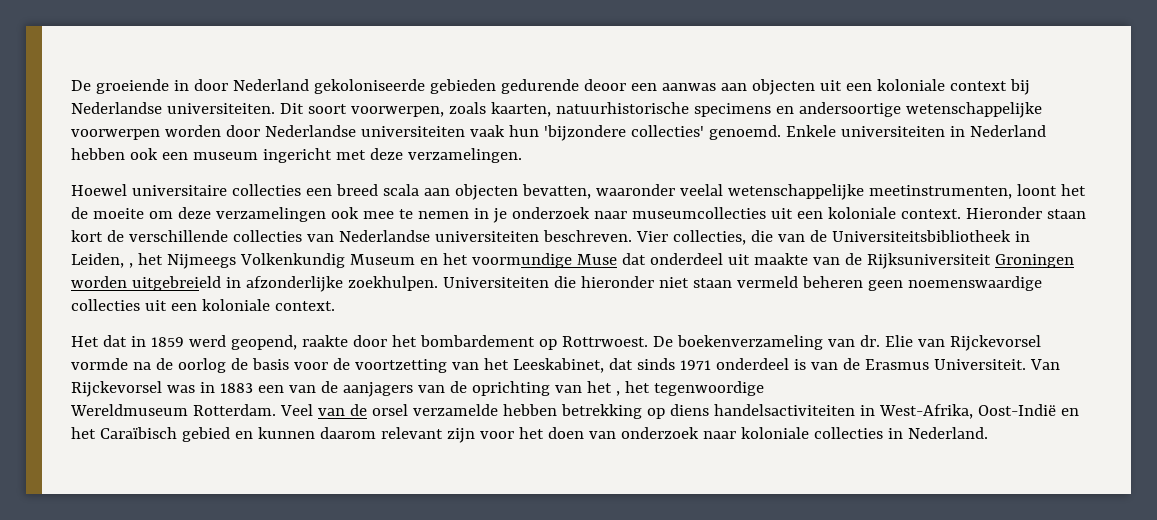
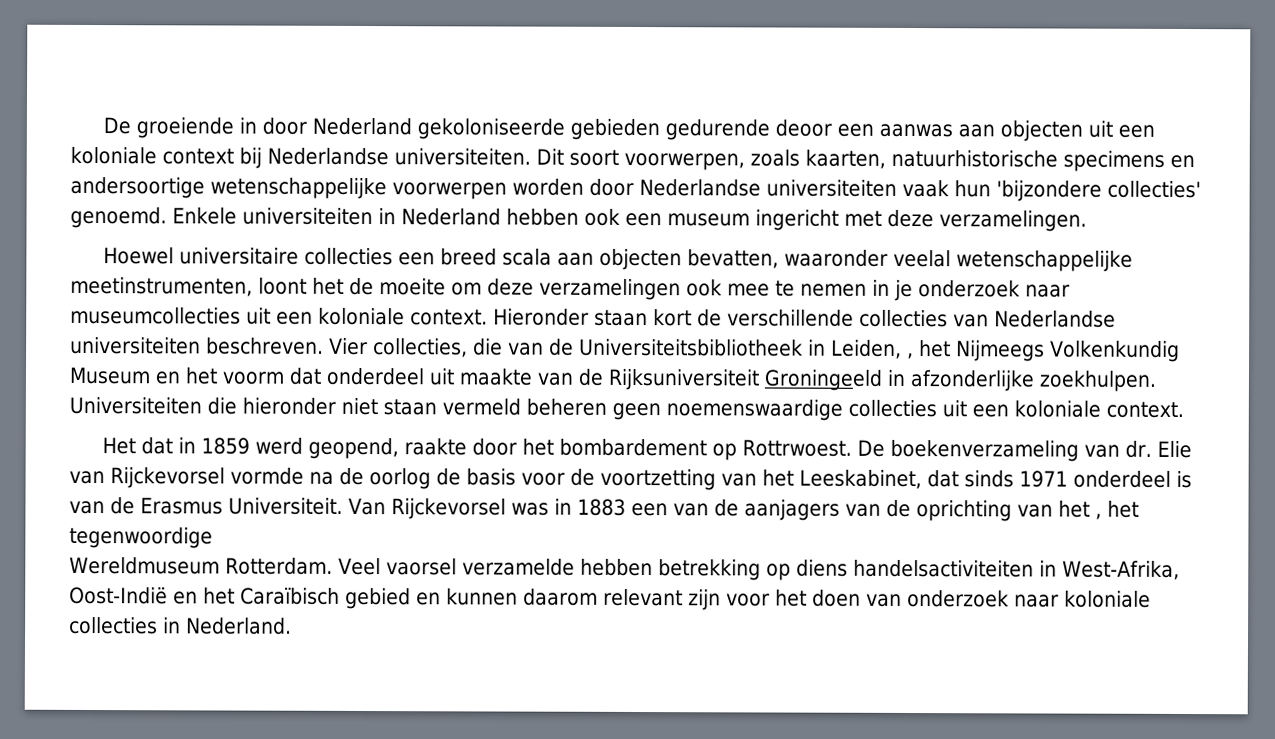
[471,253,617,268] voormundige Muse -> [222,371,284,385] voorm
[994,254,1074,268] [71,276,221,291] Groningen worden uitgebreield -> [764,369,883,391] Groningeeld
[317,404,408,416] van de orsel -> [385,558,457,576] vaorsel

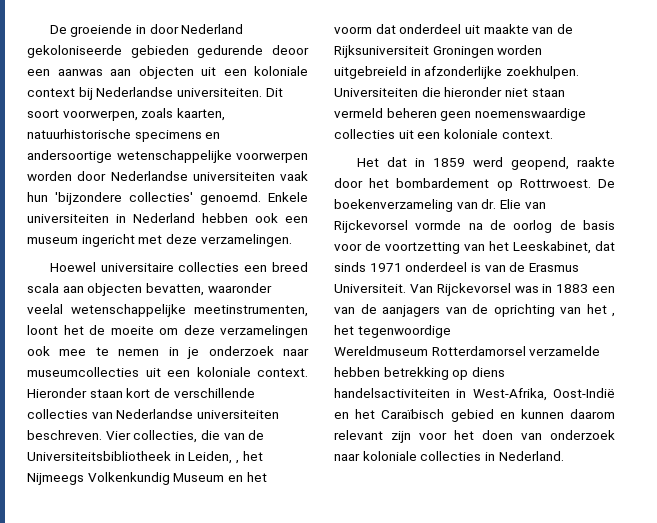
[764,369,883,391] Groningeeld -> [432,45,543,58] [334,66,407,79] Groningen worden uitgebreield
[224,557,457,576] Rotterdam. Veel vaorsel -> [431,346,526,356] Rotterdamorsel

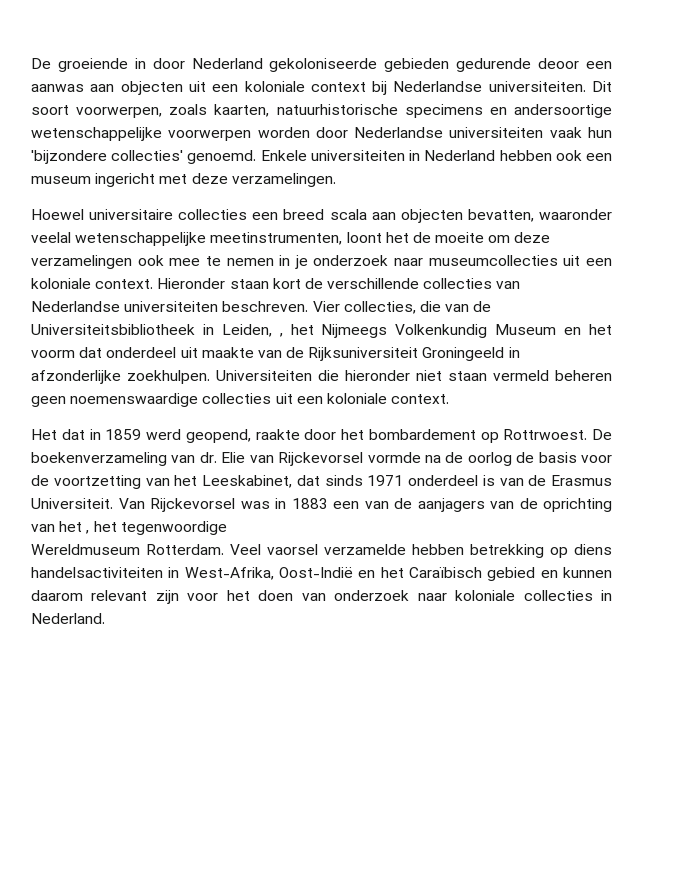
[432,45,543,58] [334,66,407,79] Groningen worden uitgebreield -> [422,347,505,361] Groningeeld
[431,346,526,356] Rotterdamorsel -> [146,544,318,555] Rotterdam. Veel vaorsel

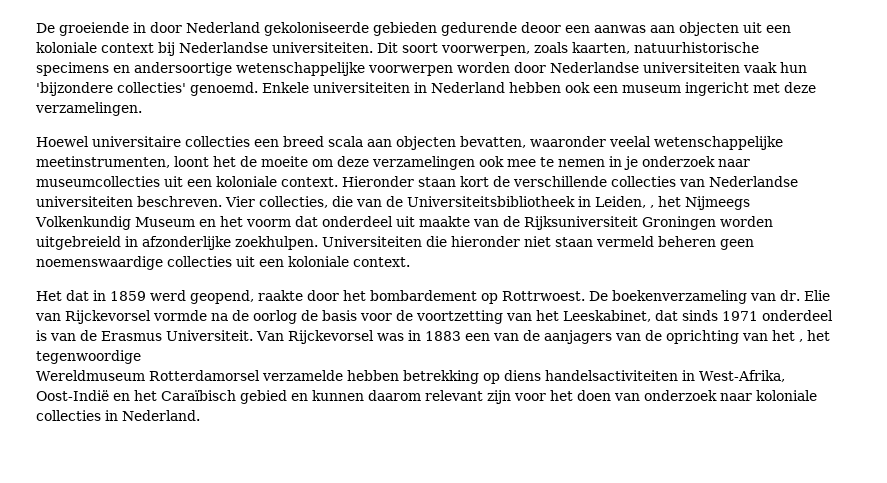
[422,347,505,361] Groningeeld -> [641,216,773,230] [36,236,121,250] Groningen worden uitgebreield
[146,544,318,555] Rotterdam. Veel vaorsel -> [148,370,260,381] Rotterdamorsel

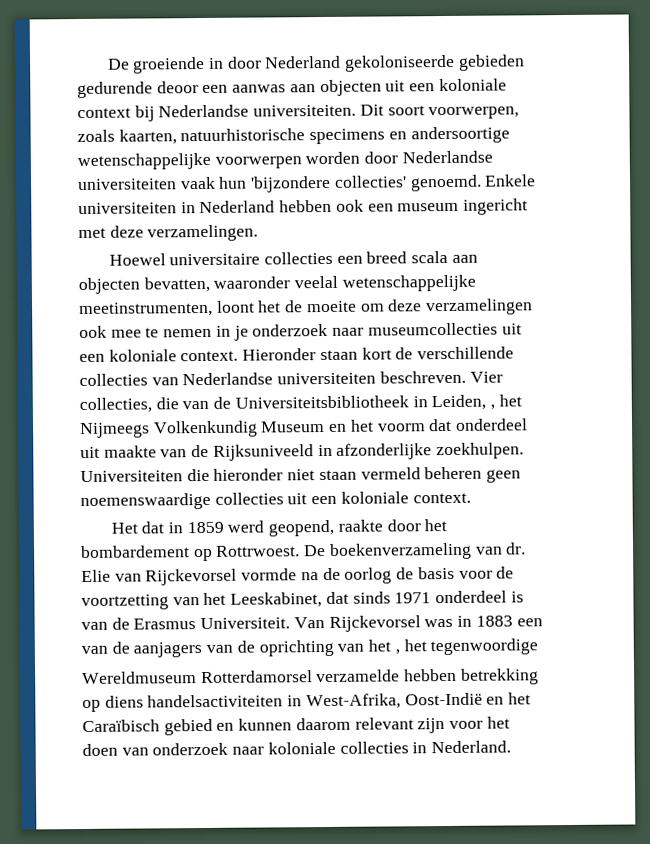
[523,216,773,230] [36,236,121,250] Rijksuniversiteit Groningen worden uitgebreield -> [212,444,314,461] Rijksuniveeld

